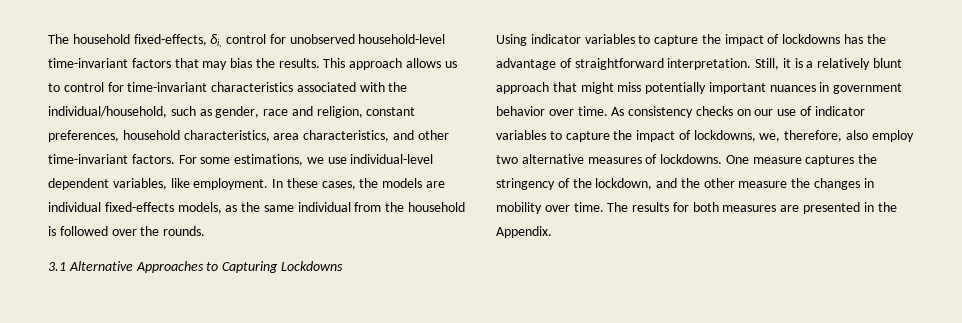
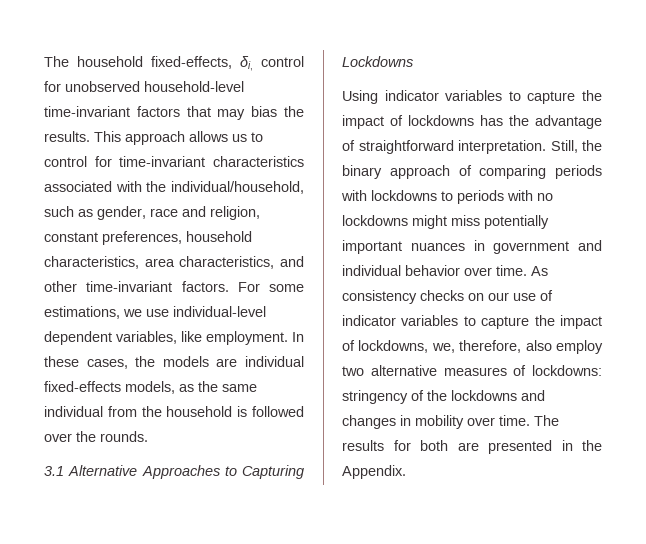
[782,58,903,70] [496,82,577,94] it is a relatively blunt approach that -> [582,140,602,151] [342,165,602,179] [341,190,553,204] [342,215,408,226] the binary approach of comparing periods with lockdowns to periods with no lockdowns
(903, 88) none -> [578,240,602,251] [342,265,401,276] and individual
[660,154,878,166] [496,178,811,190] lockdowns. One measure captures the stringency of the lockdown, and the other measure the -> [532,365,602,376] [342,390,545,404] lockdowns: stringency of the lockdowns and
[722,205,777,212] measures -> (448, 445) none

